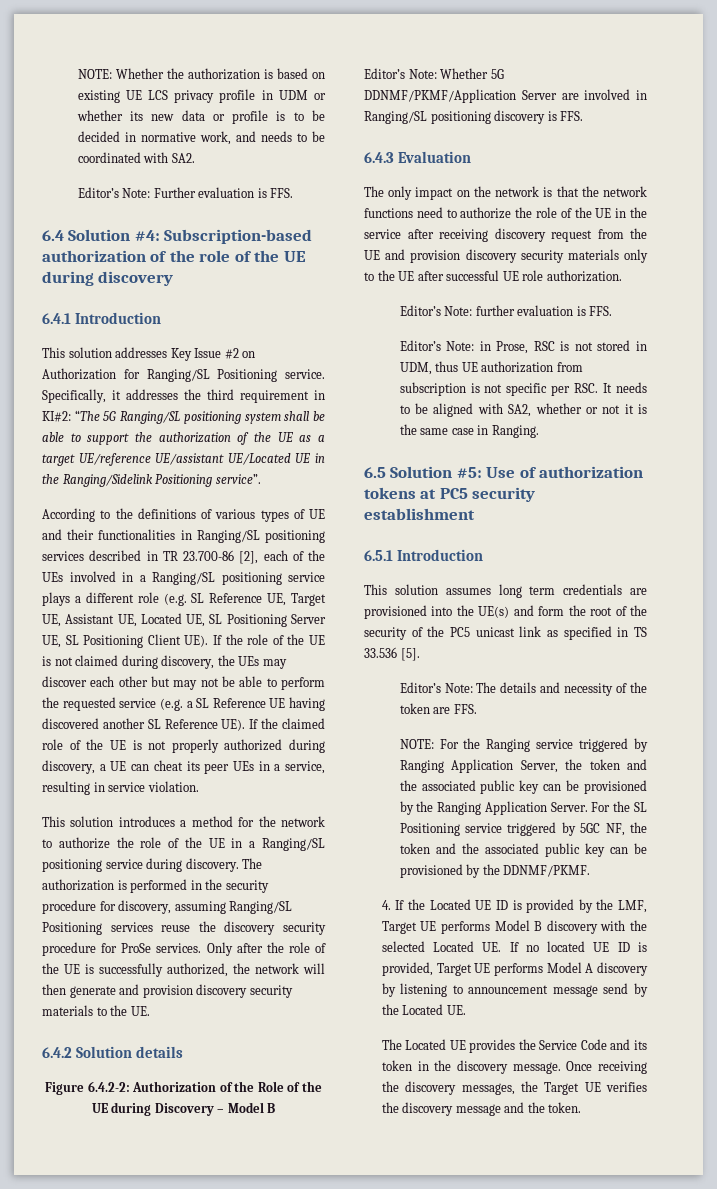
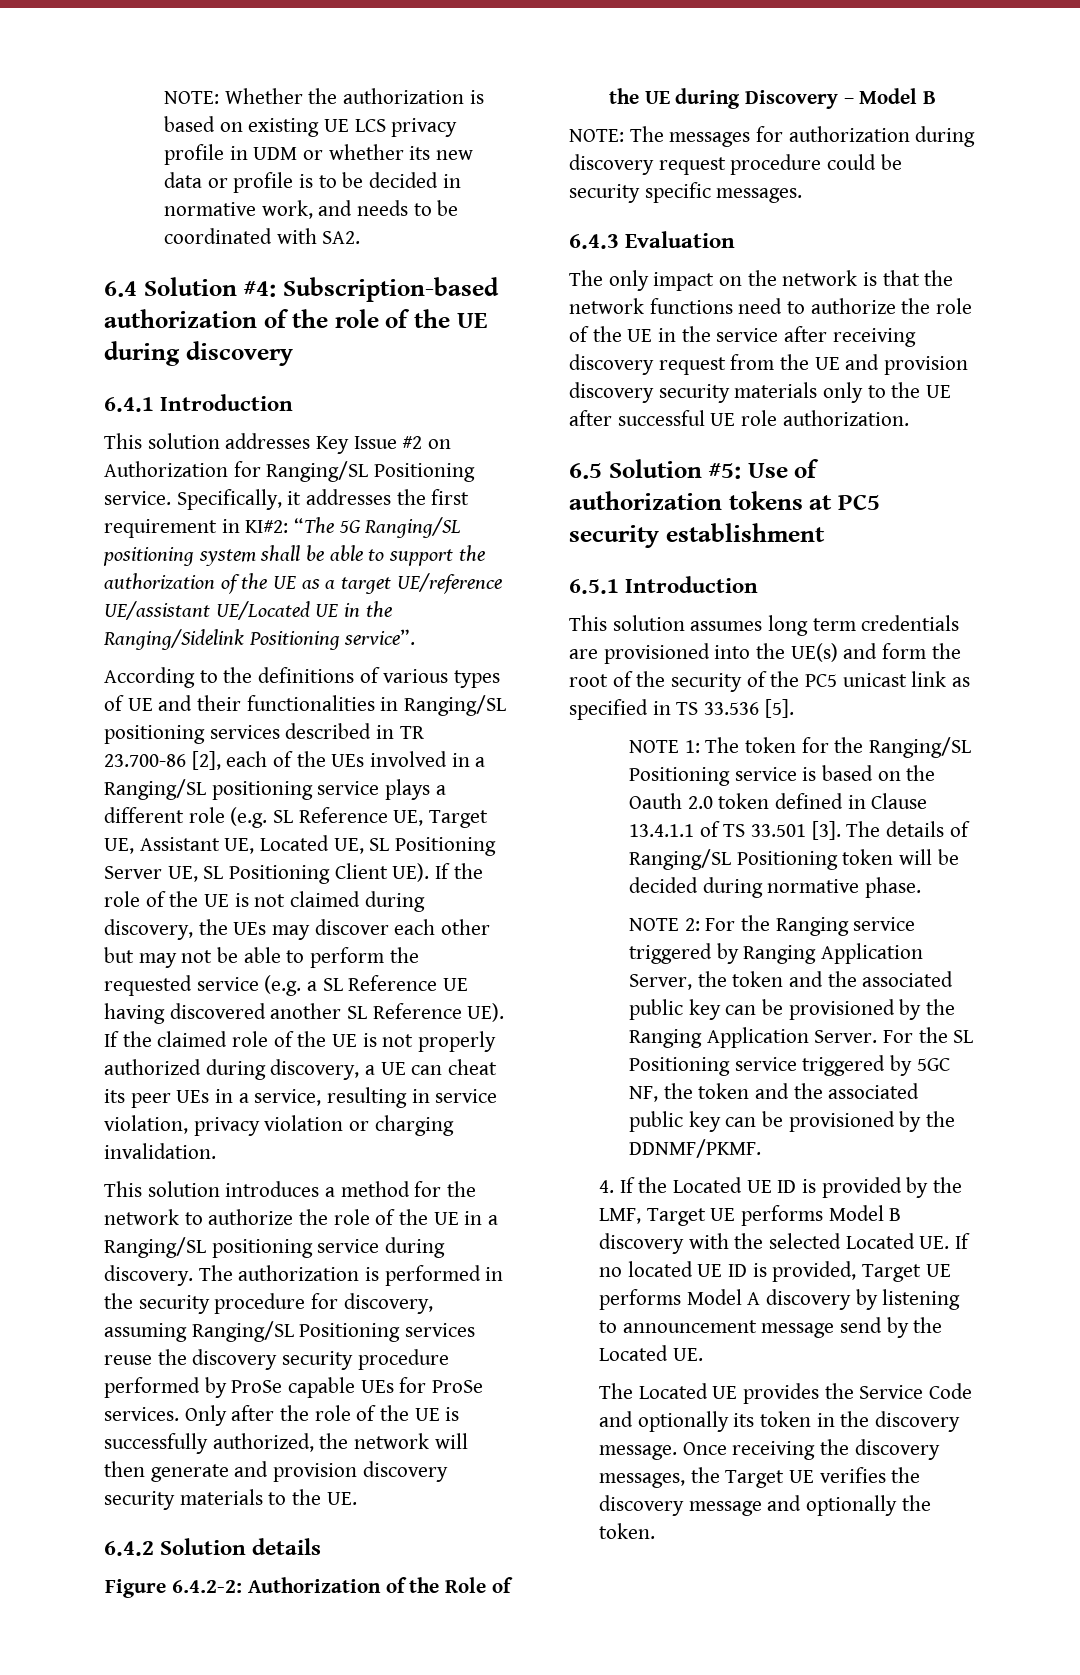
[77,187,294,198] // Editor’s Note: Further evaluation is FFS. -> (361, 237) none
[207,389,234,400] third -> [431,489,470,505] first
[147,781,199,792] violation. -> [104,1115,454,1136] [104,1143,216,1159] violation, privacy violation or charging invalidation.
(96, 949) none -> [104,1377,394,1398] performed by ProSe capable UEs
[364,68,504,79] [364,89,647,103] [364,110,584,124] Editor’s Note: Whether 5G DDNMF/PKMF/Application Server are involved in Ranging/SL positioning discovery is FFS. -> [569,126,976,147] [569,154,902,175] [569,182,803,203] NOTE: The messages for authorization during discovery request procedure could be security specific messages.
[399,305,613,316] [399,340,647,354] [399,361,583,375] [399,382,647,396] [399,403,647,417] [399,424,539,438] // Editor’s Note: further evaluation is FFS. // Editor’s Note: in Prose, RSC is not stored in UDM, thus UE authorization from subscription is not specific per RSC. It needs to be aligned with SA2, whether or not it is the same case in Ranging. -> (909, 418) none
[399,682,647,696] [399,703,477,714] [399,739,434,749] Editor’s Note: The details and necessity of the token are FFS. // NOTE: -> [628,737,971,758] [628,765,936,786] [628,793,928,809] [628,821,970,840] [628,849,959,870] [628,877,921,898] [628,918,700,931] NOTE 1: The token for the Ranging/SL Positioning service is based on the Oauth 2.0 token defined in Clause 13.4.1.1 of TS 33.501 [3]. The details of Ranging/SL Positioning token will be decided during normative phase. // NOTE 2:
(631, 1044) none -> [637,1411,729,1432] optionally
(525, 1107) none -> [805,1495,897,1516] optionally

